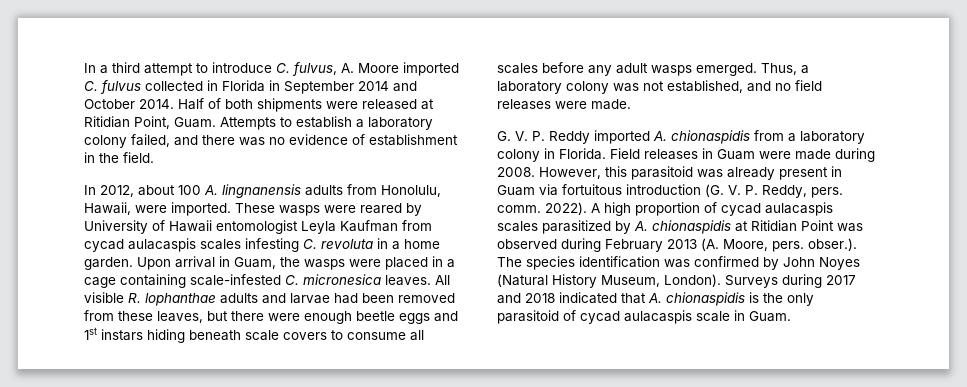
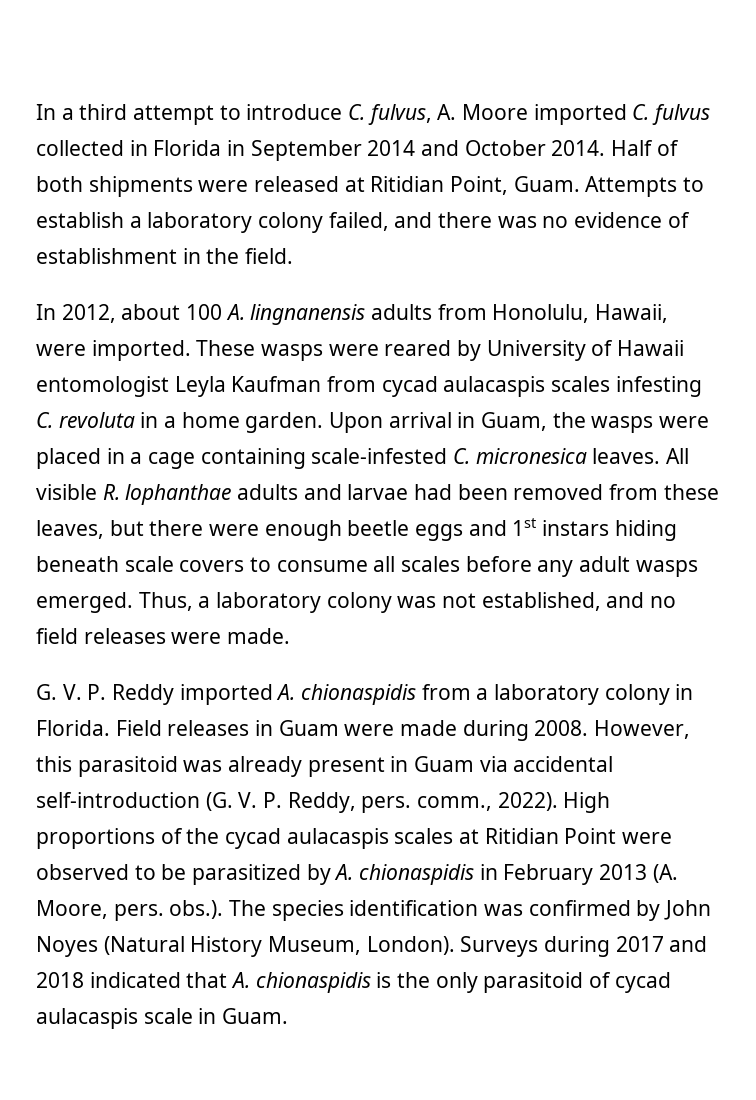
[562,184,701,195] fortuitous introduction -> [513,756,614,772] [36,792,200,808] accidental self-introduction
[497,202,833,216] [497,220,863,234] [497,238,601,252] comm. 2022). A high proportion of cycad aulacaspis scales parasitized by A. chionaspidis at Ritidian Point was observed during -> [417,792,611,813] [36,828,673,849] [36,864,498,885] comm., 2022). High proportions of the cycad aulacaspis scales at Ritidian Point were observed to be parasitized by A. chionaspidis in
[808,238,857,251] obser.). -> [169,900,224,919] obs.).

